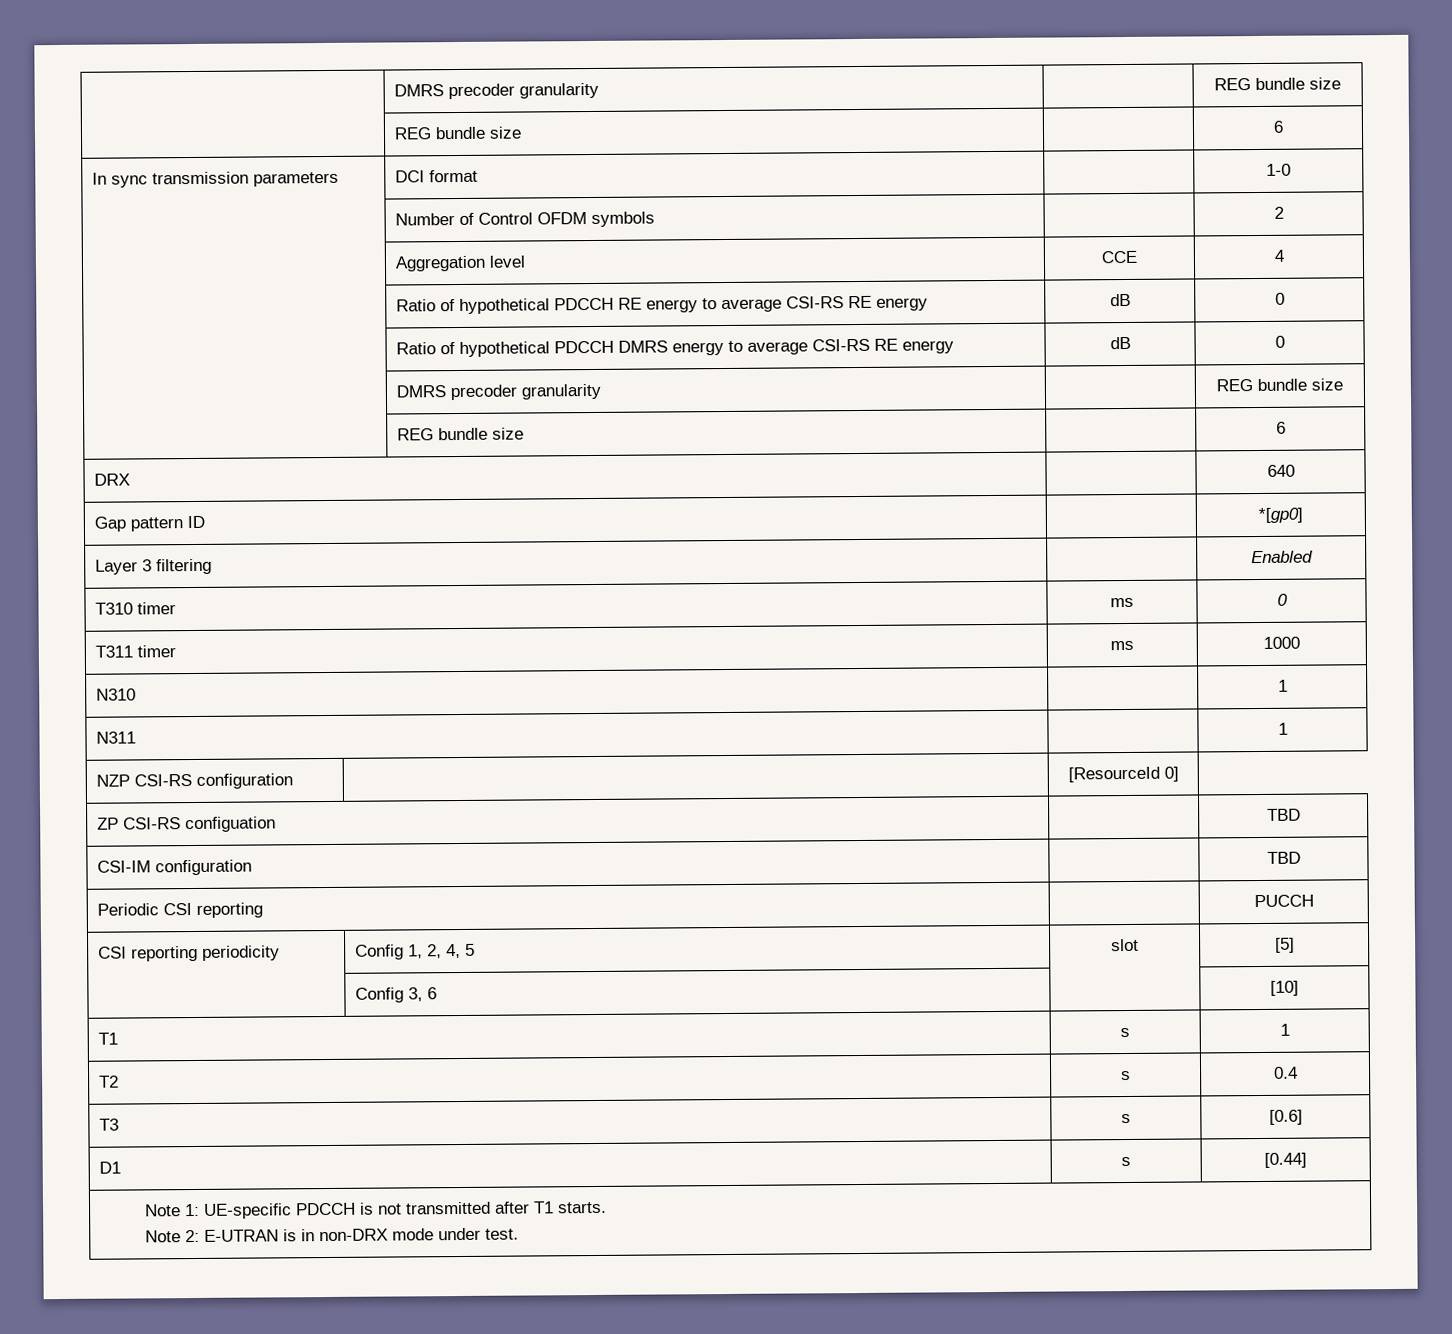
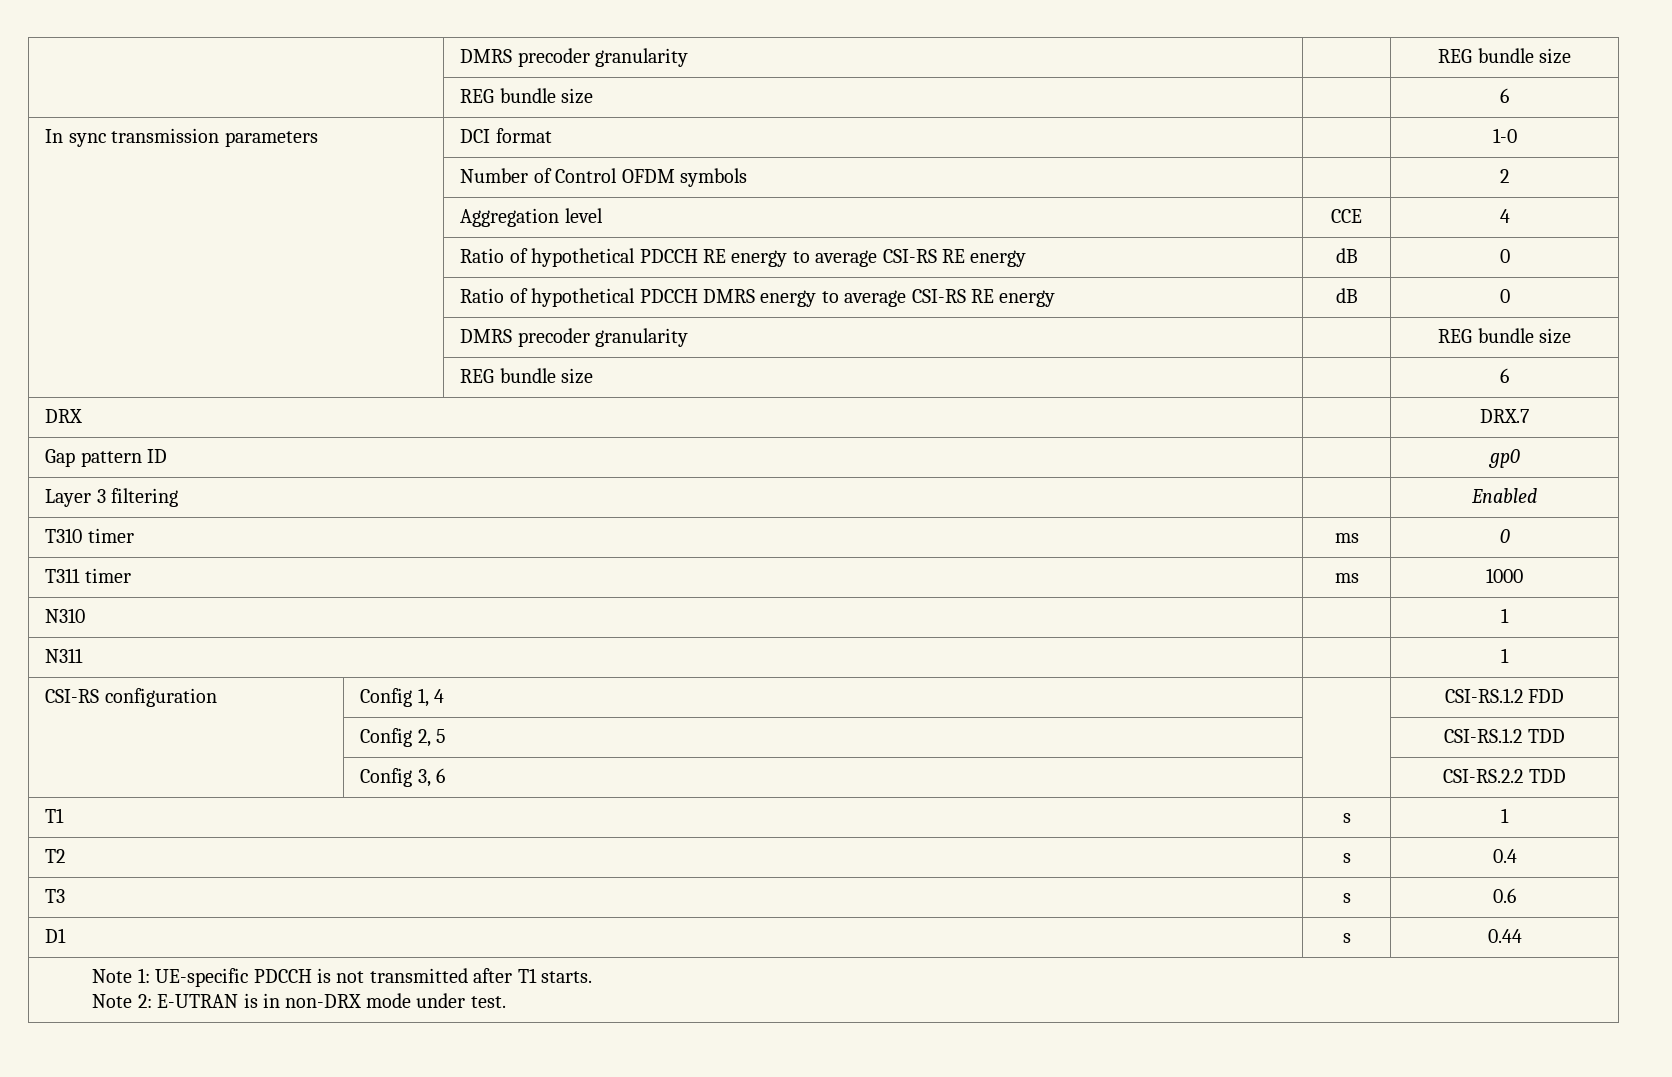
[1266,464,1295,477] 640 -> [1480,409,1529,423] DRX.7
[1258,507,1303,523] *[gp0] -> [1487,449,1520,468] gp0
[96,774,131,787] NZP -> (1509, 655) none
[1067,766,1179,783] [97,816,277,833] [1266,808,1301,821] [97,859,253,876] [1266,851,1301,864] [97,902,264,918] [1253,894,1314,908] [98,945,281,962] [355,943,476,960] [1111,938,1139,952] [1274,937,1295,953] | [ResourceId 0] // ZP CSI-RS configuation | | TBD // CSI-IM configuration | | TBD // Periodic CSI reporting | | PUCCH // CSI reporting periodicity | Config 1, 2, 4, 5 | slot | [5] -> [360,688,445,707] [1444,688,1565,703] [360,728,447,747] [1444,728,1565,743] Config 1, 4 | | CSI-RS.1.2 FDD // | Config 2, 5 | | CSI-RS.1.2 TDD
[1270,980,1299,996] [10] -> [1443,769,1566,783] CSI-RS.2.2 TDD
[1268,1109,1303,1125] [0.6] -> [1493,888,1516,903] 0.6
[1264,1152,1307,1168] [0.44] -> [1487,929,1522,943] 0.44

